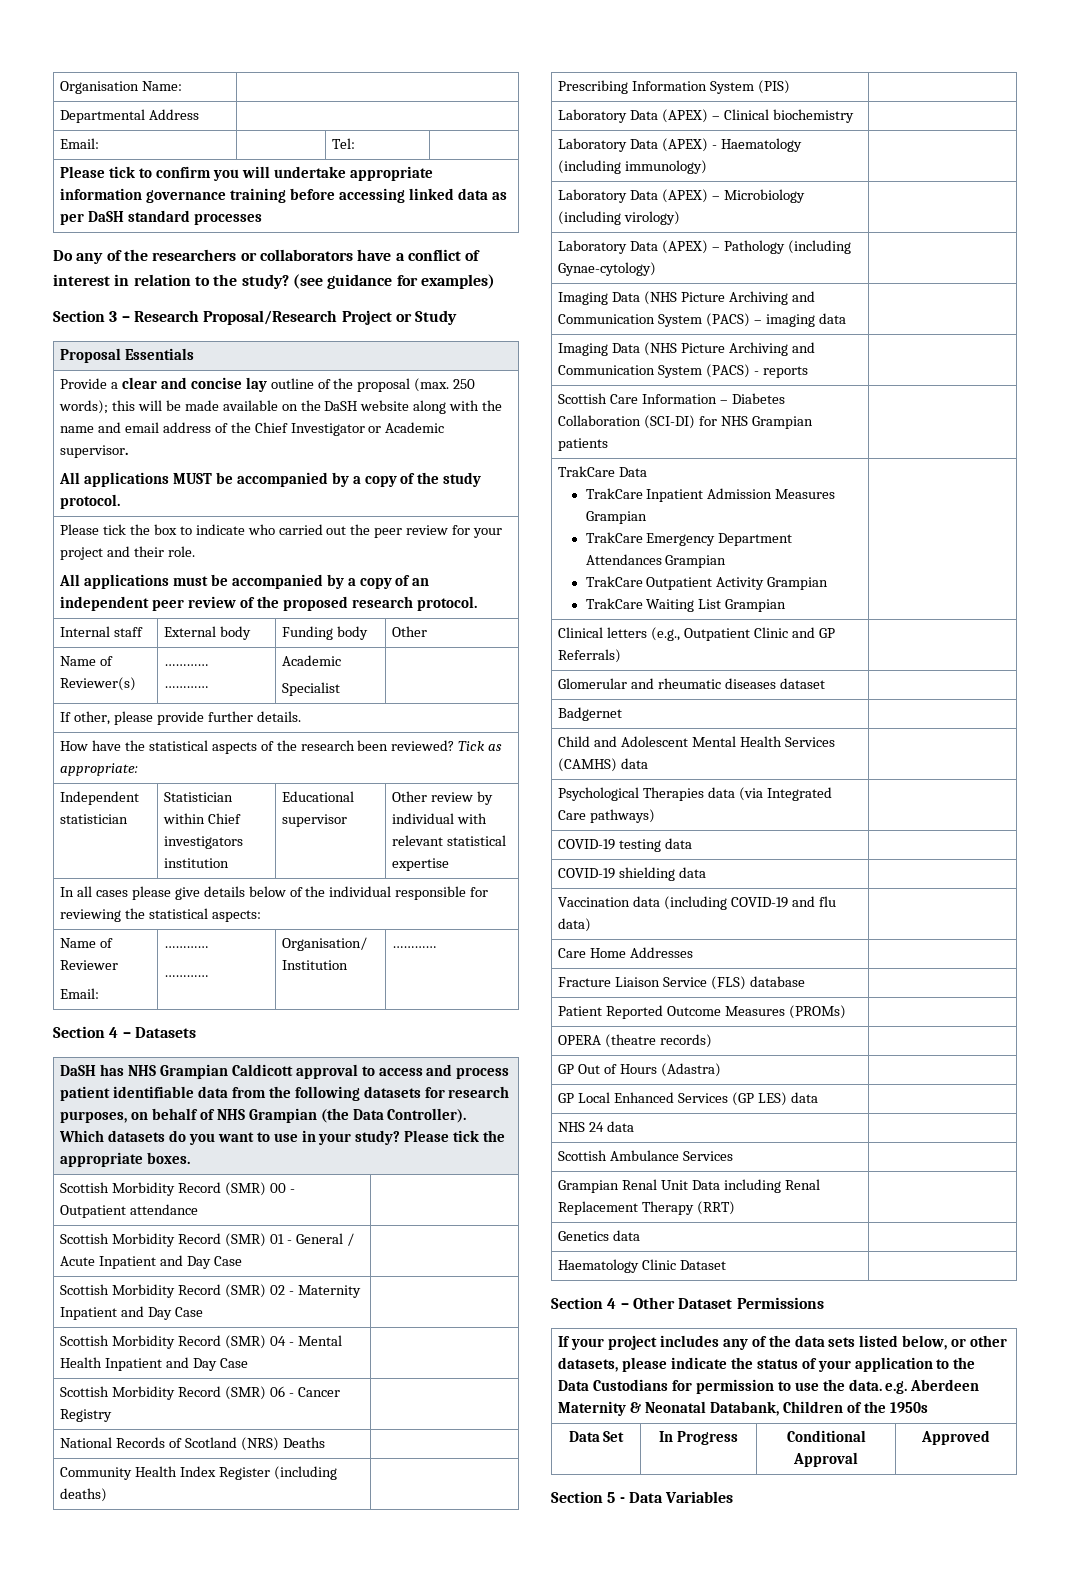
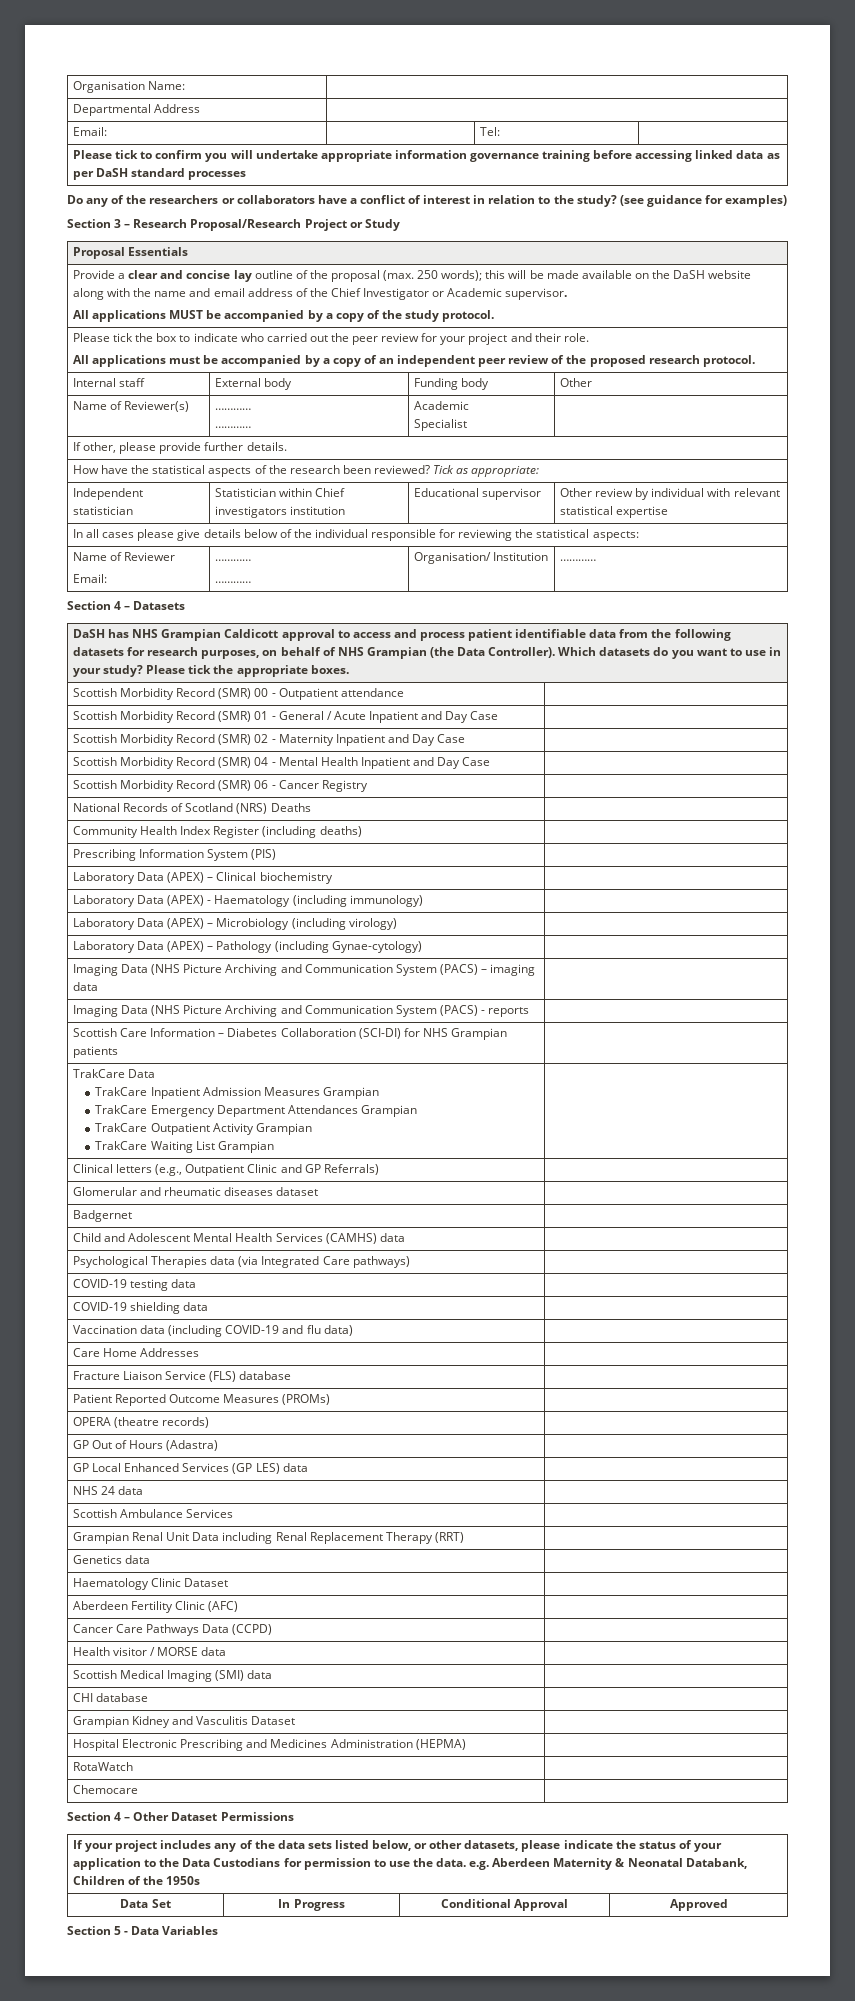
(726, 1265) none -> [72,1601,239,1613] [72,1624,273,1636] [72,1647,227,1656] [72,1670,273,1682] [72,1693,149,1702] [72,1716,296,1728] [72,1739,466,1751] [72,1762,133,1771] [72,1785,138,1794] // Aberdeen Fertility Clinic (AFC) | // Cancer Care Pathways Data (CCPD) | // Health visitor / MORSE data | // Scottish Medical Imaging (SMI) data | // CHI database | // Grampian Kidney and Vasculitis Dataset | // Hospital Electronic Prescribing and Medicines Administration (HEPMA) | // RotaWatch | // Chemocare |

